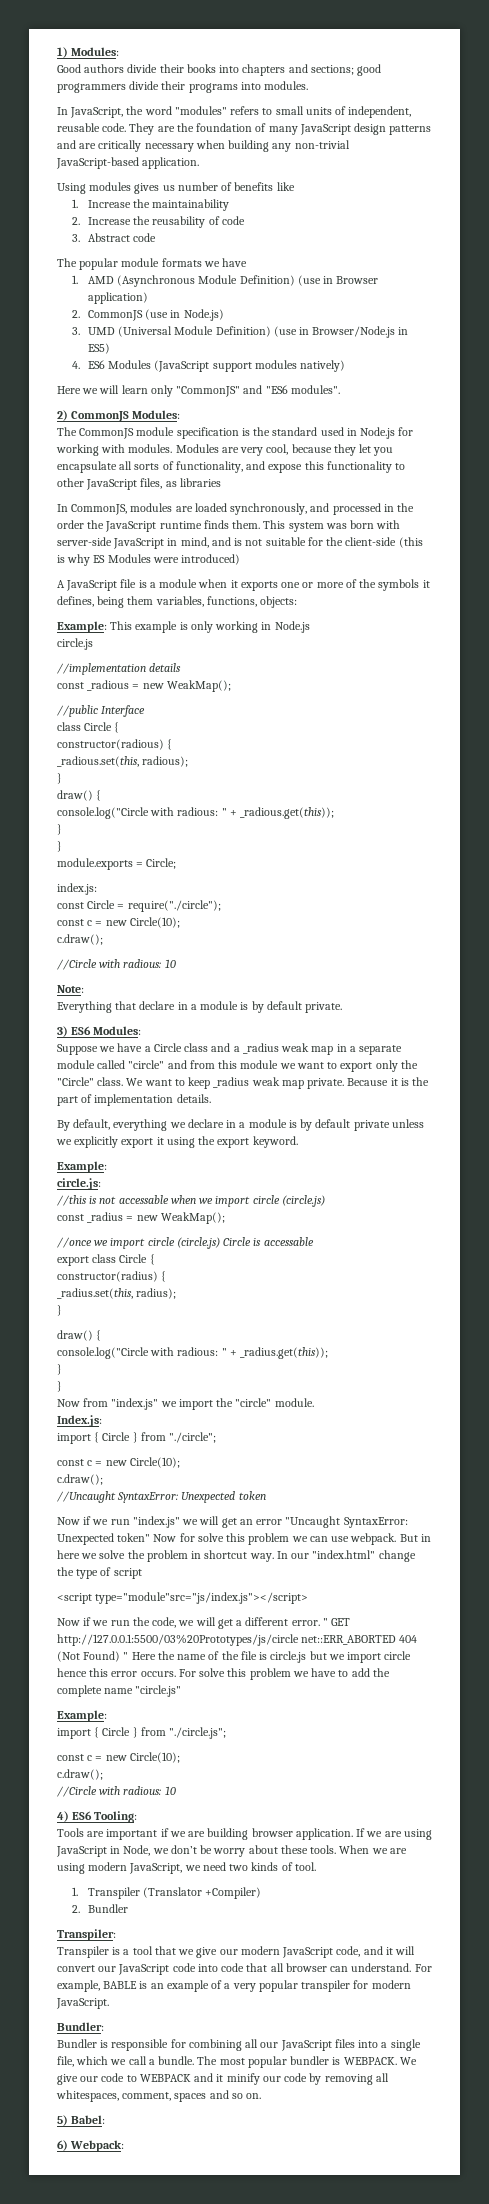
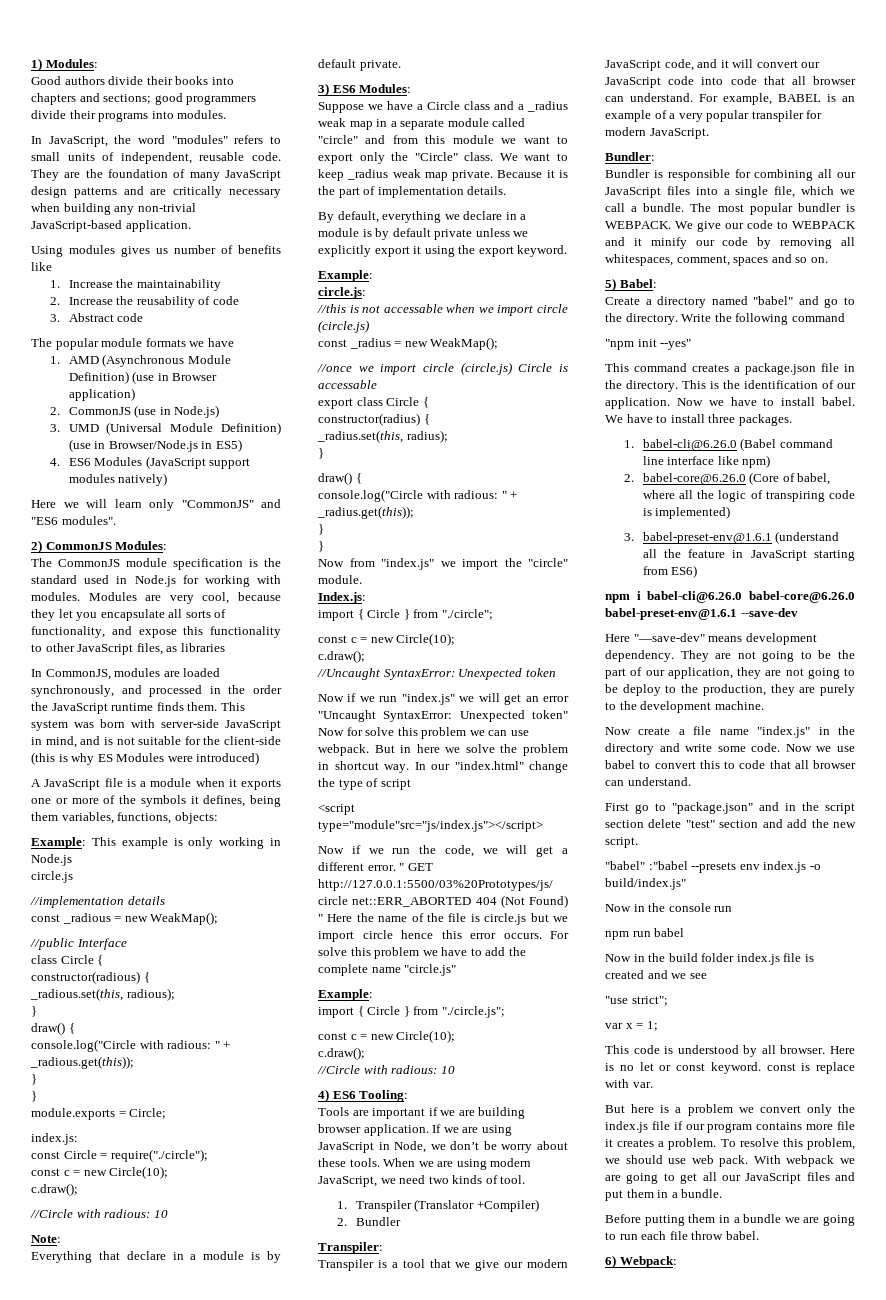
[103,1981,138,1989] BABLE -> [778,94,821,102] BABEL
(106, 2119) none -> [605,296,855,308] [605,313,845,325] [605,339,692,350] [605,363,855,375] [605,380,856,392] [605,397,855,409] [605,414,792,426] [623,438,833,451] [642,455,771,468] [623,472,831,485] [642,490,855,502] [642,506,731,519] [623,531,840,544] [642,549,855,561] [642,565,698,578] [605,591,855,603] [605,608,798,620] [605,633,817,645] [605,650,855,662] [605,667,855,679] [605,684,855,696] [605,701,764,713] [605,726,855,738] [605,743,855,755] [605,760,856,769] [605,777,691,786] [605,802,855,814] [605,819,856,828] [605,837,638,848] [605,861,821,873] [605,878,686,890] [605,903,733,912] [605,928,685,940] [605,953,814,965] [605,970,707,979] [605,996,668,1006] [605,1021,658,1031] [605,1045,855,1057] [605,1062,855,1074] [605,1079,653,1088] [605,1104,855,1116] [605,1121,855,1133] [605,1138,855,1150] [605,1155,855,1167] [605,1172,855,1184] [605,1189,723,1201] [605,1214,855,1226] [605,1231,759,1240] // Create a directory named "babel" and go to the directory. Write the following command // "npm init --yes" // This command creates a package.json file in the directory. This is the identification of our application. Now we have to install babel. We have to install three packages. // 1. babel-cli@6.26.0 (Babel command line interface like npm) // 2. babel-core@6.26.0 (Core of babel, where all the logic of transpiring code is implemented) // 3. babel-preset-env@1.6.1 (understand all the feature in JavaScript starting from ES6) // npm i babel-cli@6.26.0 babel-core@6.26.0 babel-preset-env@1.6.1 --save-dev // Here "—save-dev" means development dependency. They are not going to be the part of our application, they are not going to be deploy to the production, they are purely to the development machine. // Now create a file name "index.js" in the directory and write some code. Now we use babel to convert this to code that all browser can understand. // First go to "package.json" and in the script section delete "test" section and add the new script. // "babel" :"babel --presets env index.js -o build/index.js" // Now in the console run // npm run babel // Now in the build folder index.js file is created and we see // "use strict"; // var x = 1; // This code is understood by all browser. Here is no let or const keyword. const is replace with var. // But here is a problem we convert only the index.js file if our program contains more file it creates a problem. To resolve this problem, we should use web pack. With webpack we are going to get all our JavaScript files and put them in a bundle. // Before putting them in a bundle we are going to run each file throw babel.

